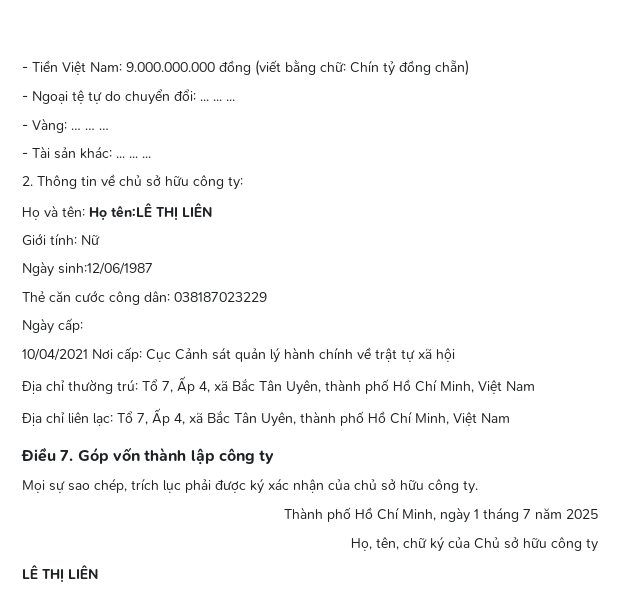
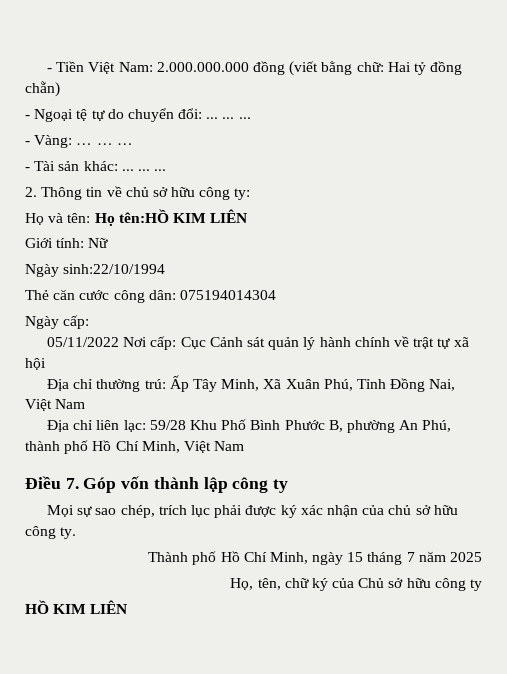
[126,62,215,72] 9.000.000.000 -> [156,62,249,72] 2.000.000.000
[350,60,379,73] Chín -> [387,62,411,72] Hai
[111,203,178,220] tên:LÊ THỊ -> [118,209,206,223] tên:HỒ KIM
[58,262,153,275] sinh:12/06/1987 -> [63,264,166,274] sinh:22/10/1994
[174,292,267,302] 038187023229 -> [179,290,276,300] 075194014304
[22,348,88,361] 10/04/2021 -> [47,337,120,347] 05/11/2022
[142,376,474,395] Tổ 7, Ấp 4, xã Bắc Tân Uyên, thành phố Hồ Chí Minh, -> [169,375,456,392] Ấp Tây Minh, Xã Xuân Phú, Tỉnh Đồng Nai,
[117,408,296,427] Tổ 7, Ấp 4, xã Bắc Tân Uyên, -> [149,419,452,433] 59/28 Khu Phố Bình Phước B, phường An Phú,
[474,509,479,519] 1 -> [347,552,364,562] 15
[22,565,64,582] LÊ THỊ -> [25,600,87,614] HỒ KIM

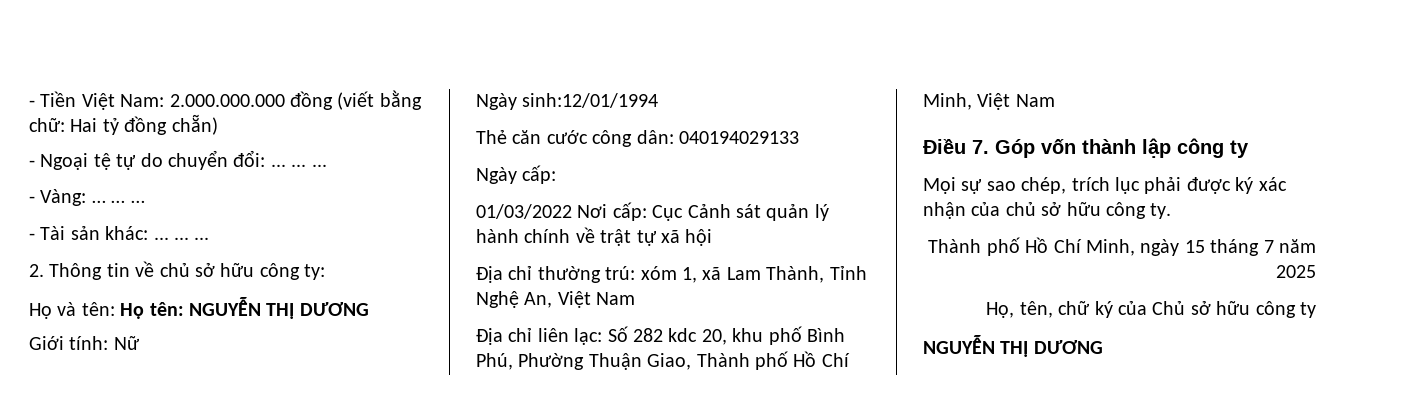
[118,209,248,223] tên:HỒ KIM LIÊN -> [149,297,369,319] tên: NGUYỄN THỊ DƯƠNG
[63,264,166,274] sinh:22/10/1994 -> [522,93,659,108] sinh:12/01/1994
[179,290,276,300] 075194014304 -> [679,131,799,144] 040194029133
[47,337,120,347] 05/11/2022 -> [476,204,572,219] 01/03/2022
[169,375,456,392] Ấp Tây Minh, Xã Xuân Phú, Tỉnh Đồng Nai, -> [640,266,867,283] [476,291,553,308] xóm 1, xã Lam Thành, Tỉnh Nghệ An,
[149,419,452,433] [25,441,60,451] 59/28 Khu Phố Bình Phước B, phường An Phú, thành -> [607,326,845,345] [476,353,750,370] Số 282 kdc 20, khu phố Bình Phú, Phường Thuận Giao, Thành
[25,600,128,614] HỒ KIM LIÊN -> [923,335,1103,357] NGUYỄN THỊ DƯƠNG

